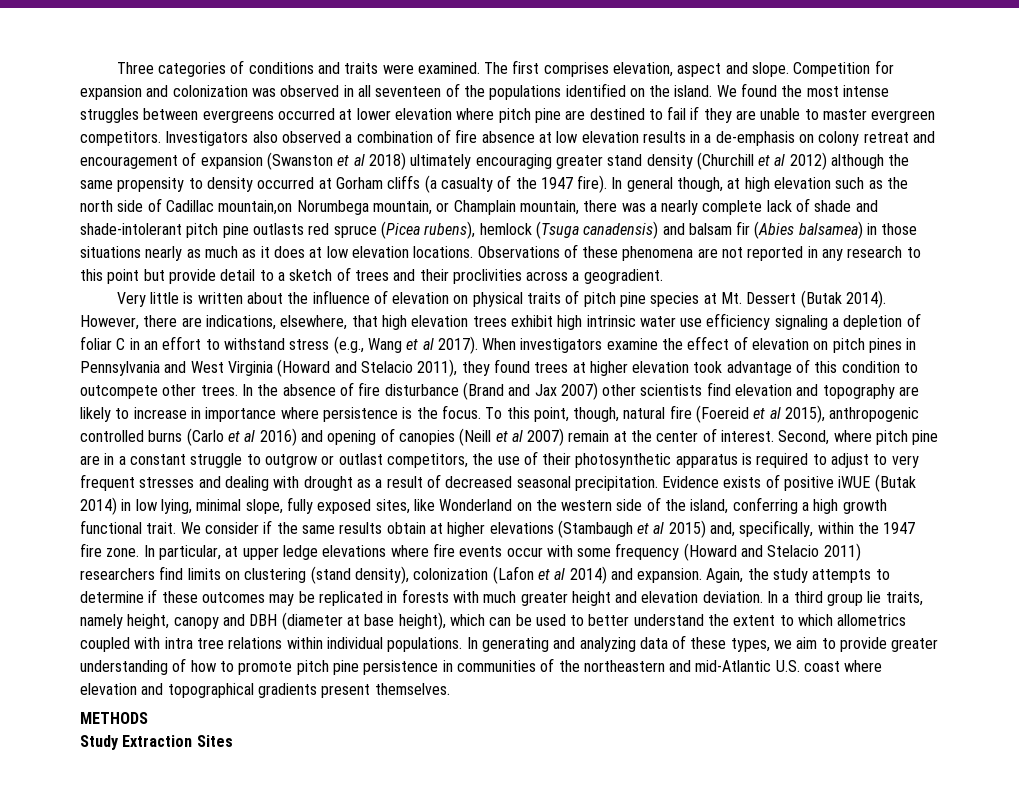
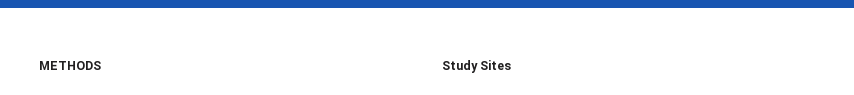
[116,60,894,77] [80,83,890,100] [80,106,936,123] [80,129,936,146] [80,152,910,170] [80,175,909,193] [80,198,878,215] [80,221,918,239] [80,244,921,261] [80,267,663,284] [116,290,887,308] [80,313,921,330] [80,336,917,354] [80,359,919,377] [80,382,920,400] [80,405,920,423] [80,428,939,446] [80,451,919,468] [80,474,916,492] [80,497,887,515] [80,520,916,538] [80,543,861,561] [80,566,890,584] [80,589,923,606] [80,612,907,630] [80,635,939,652] [80,658,883,675] [80,683,450,698] Three categories of conditions and traits were examined. The first comprises elevation, aspect and slope. Competition for expansion and colonization was observed in all seventeen of the populations identified on the island. We found the most intense struggles between evergreens occurred at lower elevation where pitch pine are destined to fail if they are unable to master evergreen competitors. Investigators also observed a combination of fire absence at low elevation results in a de-emphasis on colony retreat and encouragement of expansion (Swanston et al 2018) ultimately encouraging greater stand density (Churchill et al 2012) although the same propensity to density occurred at Gorham cliffs (a casualty of the 1947 fire). In general though, at high elevation such as the north side of Cadillac mountain,on Norumbega mountain, or Champlain mountain, there was a nearly complete lack of shade and shade-intolerant pitch pine outlasts red spruce (Picea rubens), hemlock (Tsuga canadensis) and balsam fir (Abies balsamea) in those situations nearly as much as it does at low elevation locations. Observations of these phenomena are not reported in any research to this point but provide detail to a sketch of trees and their proclivities across a geogradient. // Very little is written about the influence of elevation on physical traits of pitch pine species at Mt. Dessert (Butak 2014). However, there are indications, elsewhere, that high elevation trees exhibit high intrinsic water use efficiency signaling a depletion of foliar C in an effort to withstand stress (e.g., Wang et al 2017). When investigators examine the effect of elevation on pitch pines in Pennsylvania and West Virginia (Howard and Stelacio 2011), they found trees at higher elevation took advantage of this condition to outcompete other trees. In the absence of fire disturbance (Brand and Jax 2007) other scientists find elevation and topography are likely to increase in importance where persistence is the focus. To this point, though, natural fire (Foereid et al 2015), anthropogenic controlled burns (Carlo et al 2016) and opening of canopies (Neill et al 2007) remain at the center of interest. Second, where pitch pine are in a constant struggle to outgrow or outlast competitors, the use of their photosynthetic apparatus is required to adjust to very frequent stresses and dealing with drought as a result of decreased seasonal precipitation. Evidence exists of positive iWUE (Butak 2014) in low lying, minimal slope, fully exposed sites, like Wonderland on the western side of the island, conferring a high growth functional trait. We consider if the same results obtain at higher elevations (Stambaugh et al 2015) and, specifically, within the 1947 fire zone. In particular, at upper ledge elevations where fire events occur with some frequency (Howard and Stelacio 2011) researchers find limits on clustering (stand density), colonization (Lafon et al 2014) and expansion. Again, the study attempts to determine if these outcomes may be replicated in forests with much greater height and elevation deviation. In a third group lie traits, namely height, canopy and DBH (diameter at base height), which can be used to better understand the extent to which allometrics coupled with intra tree relations within individual populations. In generating and analyzing data of these types, we aim to provide greater understanding of how to promote pitch pine persistence in communities of the northeastern and mid-Atlantic U.S. coast where elevation and topographical gradients present themselves. // -> (39, 65) none
[122,735,193,747] Extraction -> (478, 66) none

